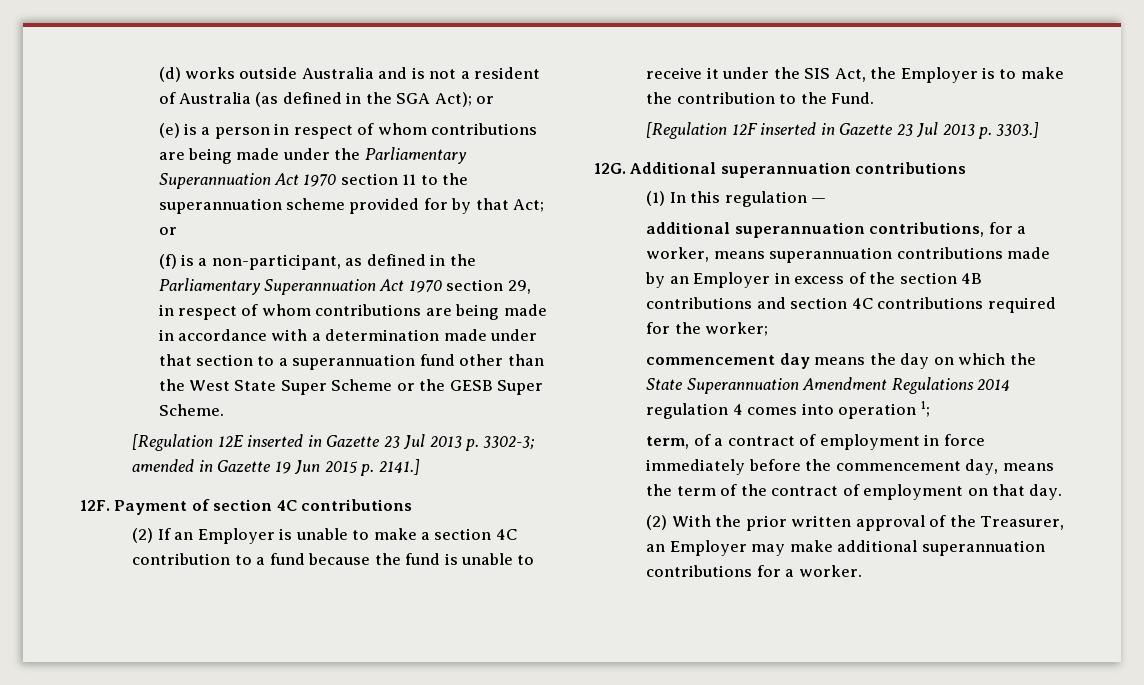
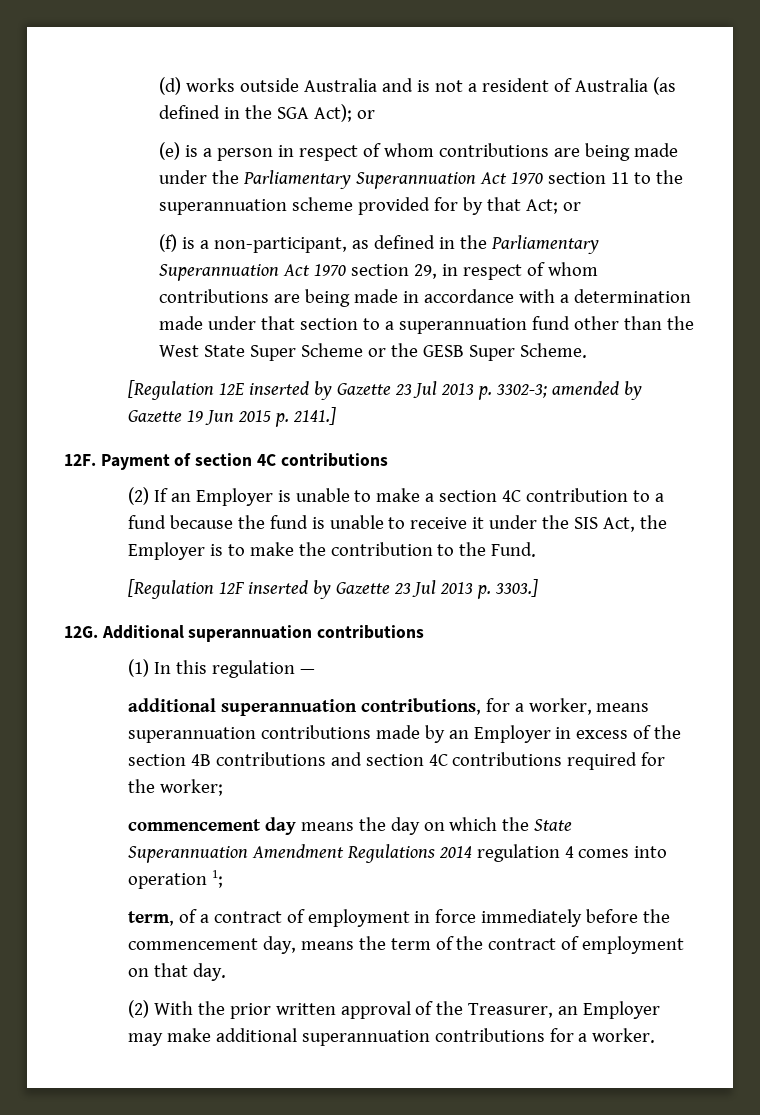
[307,435,322,447] in -> [313,381,332,400] by
[198,460,213,472] in -> [624,381,643,400] by
[820,123,835,135] in -> [312,580,331,599] by

